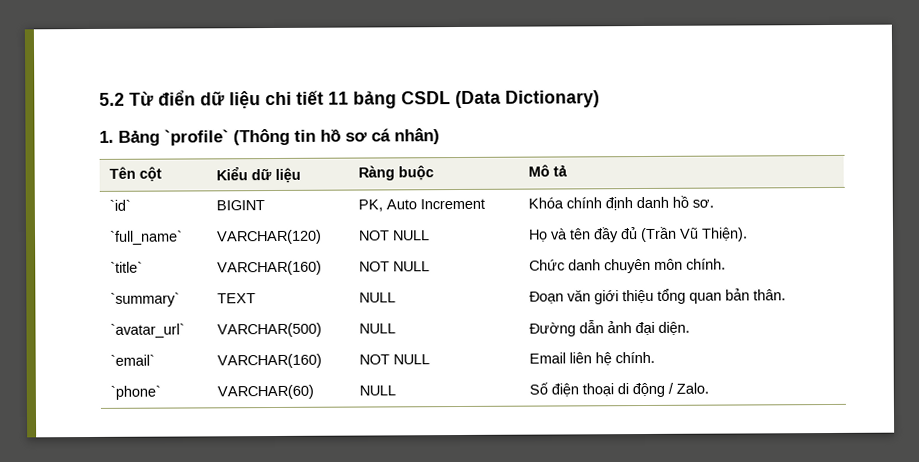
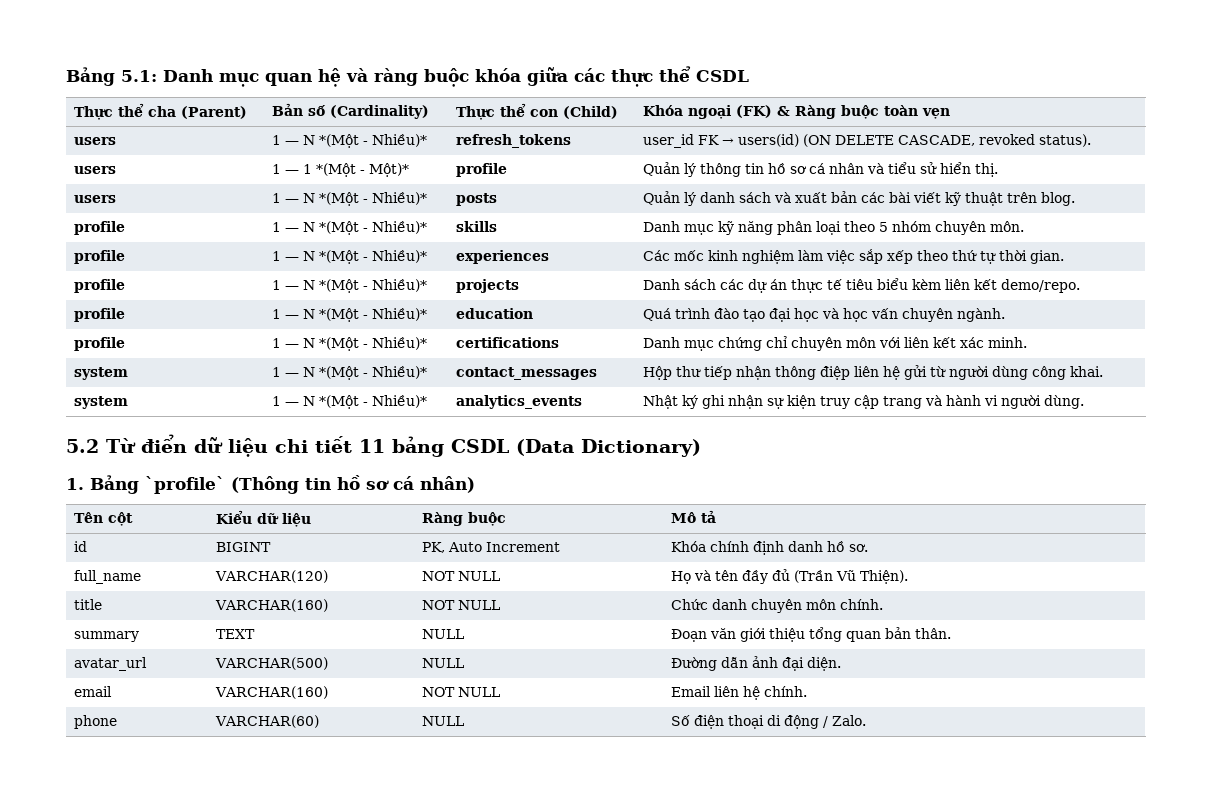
(99, 99) none -> [66,66,749,87] [74,103,248,120] [272,103,430,119] [456,103,619,120] [643,105,951,119] [74,137,117,145] [272,134,428,148] [456,134,572,148] [643,134,1092,148] [74,166,117,174] [272,163,410,177] [456,163,508,177] [643,162,999,177] [74,195,117,203] [272,192,428,206] [456,193,498,206] [643,191,1076,206] [74,221,126,235] [272,221,428,235] [456,221,498,232] [643,221,1025,235] [74,250,126,264] [272,250,428,264] [456,250,550,264] [643,249,1065,264] [74,279,126,293] [272,279,428,293] [456,279,520,293] [643,278,1081,293] [74,308,126,322] [272,308,428,322] [456,308,534,319] [643,308,1006,322] [74,337,126,351] [272,337,428,351] [456,337,560,348] [643,336,1028,351] [74,367,129,380] [272,366,428,380] [456,367,598,380] [643,365,1104,380] [74,396,129,409] [272,395,428,409] [456,395,583,409] [643,395,1085,409] Bảng 5.1: Danh mục quan hệ và ràng buộc khóa giữa các thực thể CSDL // Thực thể cha (Parent) | Bản số (Cardinality) | Thực thể con (Child) | Khóa ngoại (FK) & Ràng buộc toàn vẹn // users | 1 — N *(Một - Nhiều)* | refresh_tokens | user_id FK → users(id) (ON DELETE CASCADE, revoked status). // users | 1 — 1 *(Một - Một)* | profile | Quản lý thông tin hồ sơ cá nhân và tiểu sử hiển thị. // users | 1 — N *(Một - Nhiều)* | posts | Quản lý danh sách và xuất bản các bài viết kỹ thuật trên blog. // profile | 1 — N *(Một - Nhiều)* | skills | Danh mục kỹ năng phân loại theo 5 nhóm chuyên môn. // profile | 1 — N *(Một - Nhiều)* | experiences | Các mốc kinh nghiệm làm việc sắp xếp theo thứ tự thời gian. // profile | 1 — N *(Một - Nhiều)* | projects | Danh sách các dự án thực tế tiêu biểu kèm liên kết demo/repo. // profile | 1 — N *(Một - Nhiều)* | education | Quá trình đào tạo đại học và học vấn chuyên ngành. // profile | 1 — N *(Một - Nhiều)* | certifications | Danh mục chứng chỉ chuyên môn với liên kết xác minh. // system | 1 — N *(Một - Nhiều)* | contact_messages | Hộp thư tiếp nhận thông điệp liên hệ gửi từ người dùng công khai. // system | 1 — N *(Một - Nhiều)* | analytics_events | Nhật ký ghi nhận sự kiện truy cập trang và hành vi người dùng. //
[108,199,131,211] `id` -> [74,541,88,552] id
[108,230,183,245] `full_name` -> [74,570,142,584] full_name
[109,261,143,273] `title` -> [74,599,103,610] title
[109,292,180,307] `summary` -> [74,631,140,642] summary
[109,323,185,338] `avatar_url` -> [74,657,148,671] avatar_url
[109,354,155,366] `email` -> [74,686,113,697] email
[109,385,161,400] `phone` -> [74,715,118,729] phone

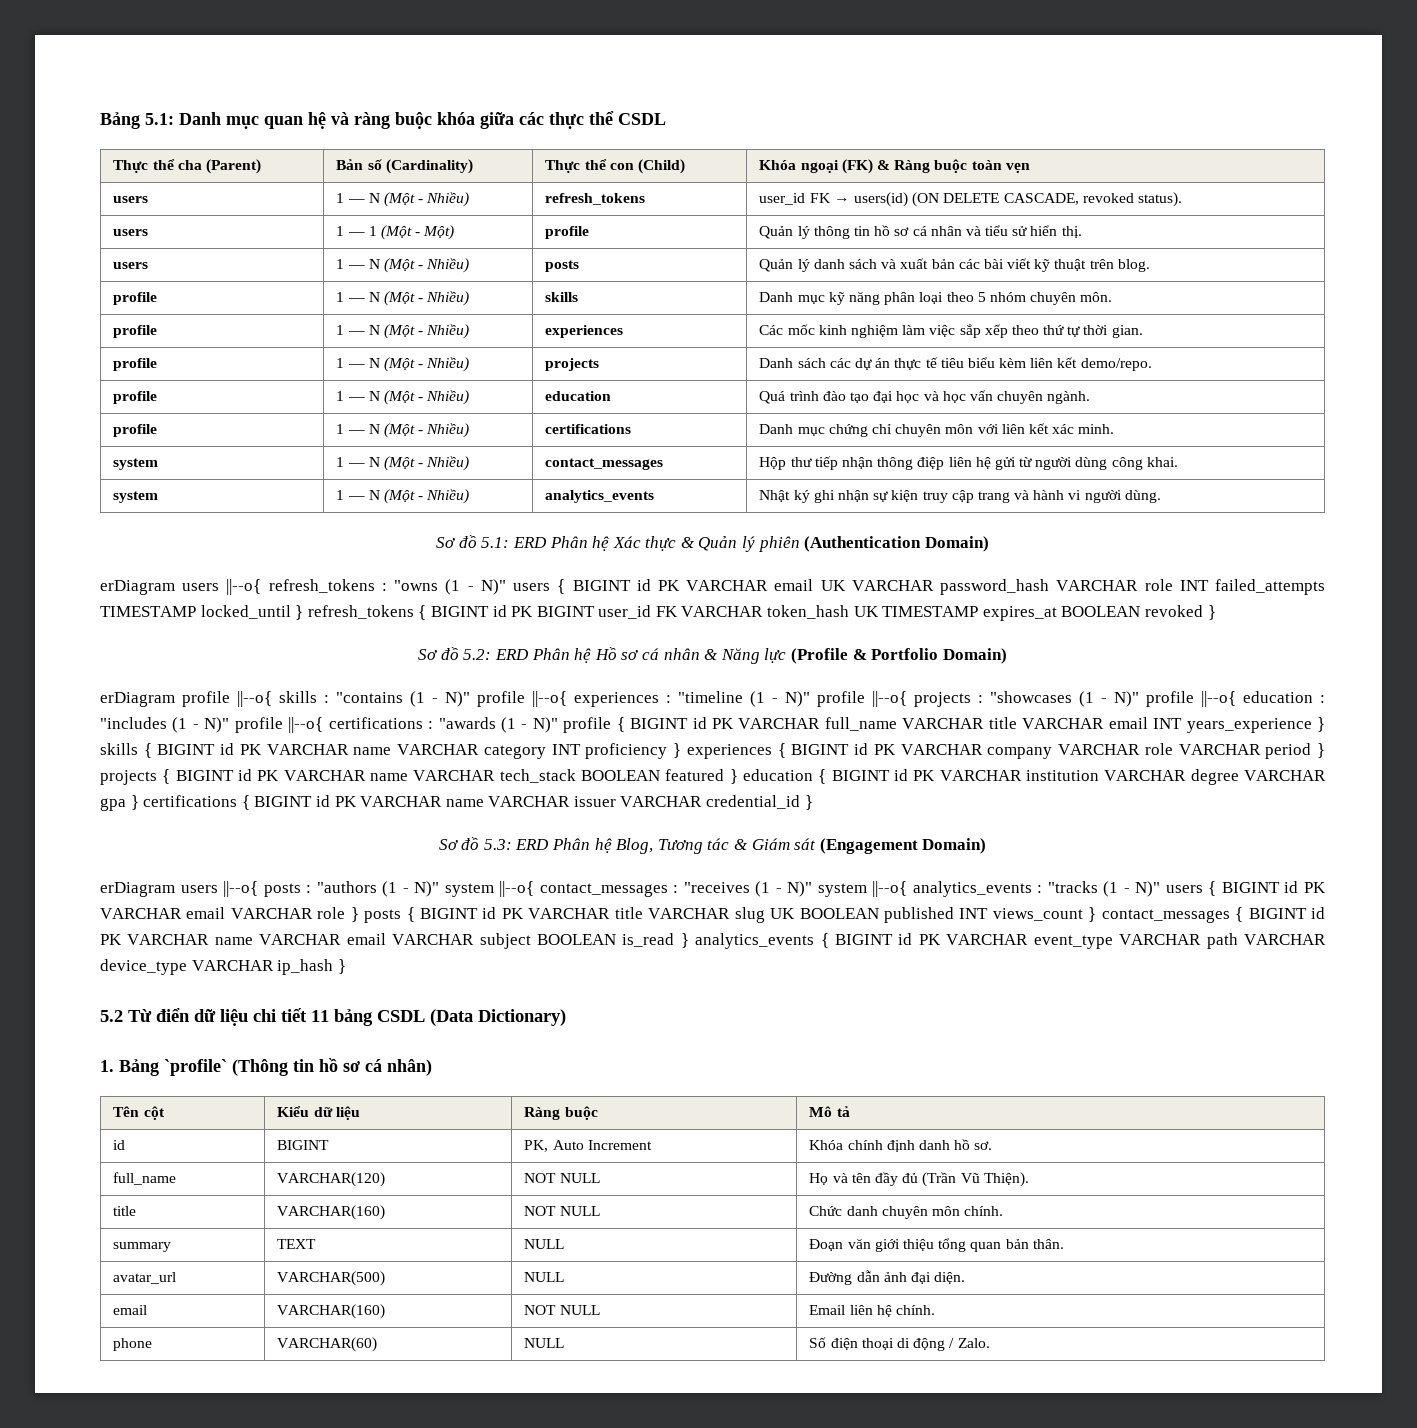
[319,134,428,148] *(Một - Nhiều)* -> [384,192,470,207] (Một - Nhiều)
[316,163,410,177] *(Một - Một)* -> [381,225,455,240] (Một - Một)
[319,192,428,206] *(Một - Nhiều)* -> [384,258,470,273] (Một - Nhiều)
[319,221,428,235] *(Một - Nhiều)* -> [384,291,470,306] (Một - Nhiều)
[319,250,428,264] *(Một - Nhiều)* -> [384,324,470,339] (Một - Nhiều)
[319,279,428,293] *(Một - Nhiều)* -> [384,357,470,372] (Một - Nhiều)
[319,308,428,322] *(Một - Nhiều)* -> [384,390,470,405] (Một - Nhiều)
[319,337,428,351] *(Một - Nhiều)* -> [384,423,470,438] (Một - Nhiều)
[319,366,428,380] *(Một - Nhiều)* -> [384,456,470,471] (Một - Nhiều)
[319,395,428,409] *(Một - Nhiều)* -> [384,489,470,504] (Một - Nhiều)
(1085, 402) none -> [436,535,989,552] [100,579,1326,595] [100,605,1216,621] [418,647,1007,664] [100,691,1325,707] [100,717,1326,733] [100,743,1325,759] [100,769,1326,785] [100,795,813,811] [438,837,987,854] [100,881,1326,897] [100,907,1325,923] [100,933,1327,949] [100,959,346,975] // Sơ đồ 5.1: ERD Phân hệ Xác thực & Quản lý phiên (Authentication Domain) // erDiagram users ||--o{ refresh_tokens : "owns (1 - N)" users { BIGINT id PK VARCHAR email UK VARCHAR password_hash VARCHAR role INT failed_attempts TIMESTAMP locked_until } refresh_tokens { BIGINT id PK BIGINT user_id FK VARCHAR token_hash UK TIMESTAMP expires_at BOOLEAN revoked } // Sơ đồ 5.2: ERD Phân hệ Hồ sơ cá nhân & Năng lực (Profile & Portfolio Domain) // erDiagram profile ||--o{ skills : "contains (1 - N)" profile ||--o{ experiences : "timeline (1 - N)" profile ||--o{ projects : "showcases (1 - N)" profile ||--o{ education : "includes (1 - N)" profile ||--o{ certifications : "awards (1 - N)" profile { BIGINT id PK VARCHAR full_name VARCHAR title VARCHAR email INT years_experience } skills { BIGINT id PK VARCHAR name VARCHAR category INT proficiency } experiences { BIGINT id PK VARCHAR company VARCHAR role VARCHAR period } projects { BIGINT id PK VARCHAR name VARCHAR tech_stack BOOLEAN featured } education { BIGINT id PK VARCHAR institution VARCHAR degree VARCHAR gpa } certifications { BIGINT id PK VARCHAR name VARCHAR issuer VARCHAR credential_id } // Sơ đồ 5.3: ERD Phân hệ Blog, Tương tác & Giám sát (Engagement Domain) // erDiagram users ||--o{ posts : "authors (1 - N)" system ||--o{ contact_messages : "receives (1 - N)" system ||--o{ analytics_events : "tracks (1 - N)" users { BIGINT id PK VARCHAR email VARCHAR role } posts { BIGINT id PK VARCHAR title VARCHAR slug UK BOOLEAN published INT views_count } contact_messages { BIGINT id PK VARCHAR name VARCHAR email VARCHAR subject BOOLEAN is_read } analytics_events { BIGINT id PK VARCHAR event_type VARCHAR path VARCHAR device_type VARCHAR ip_hash }

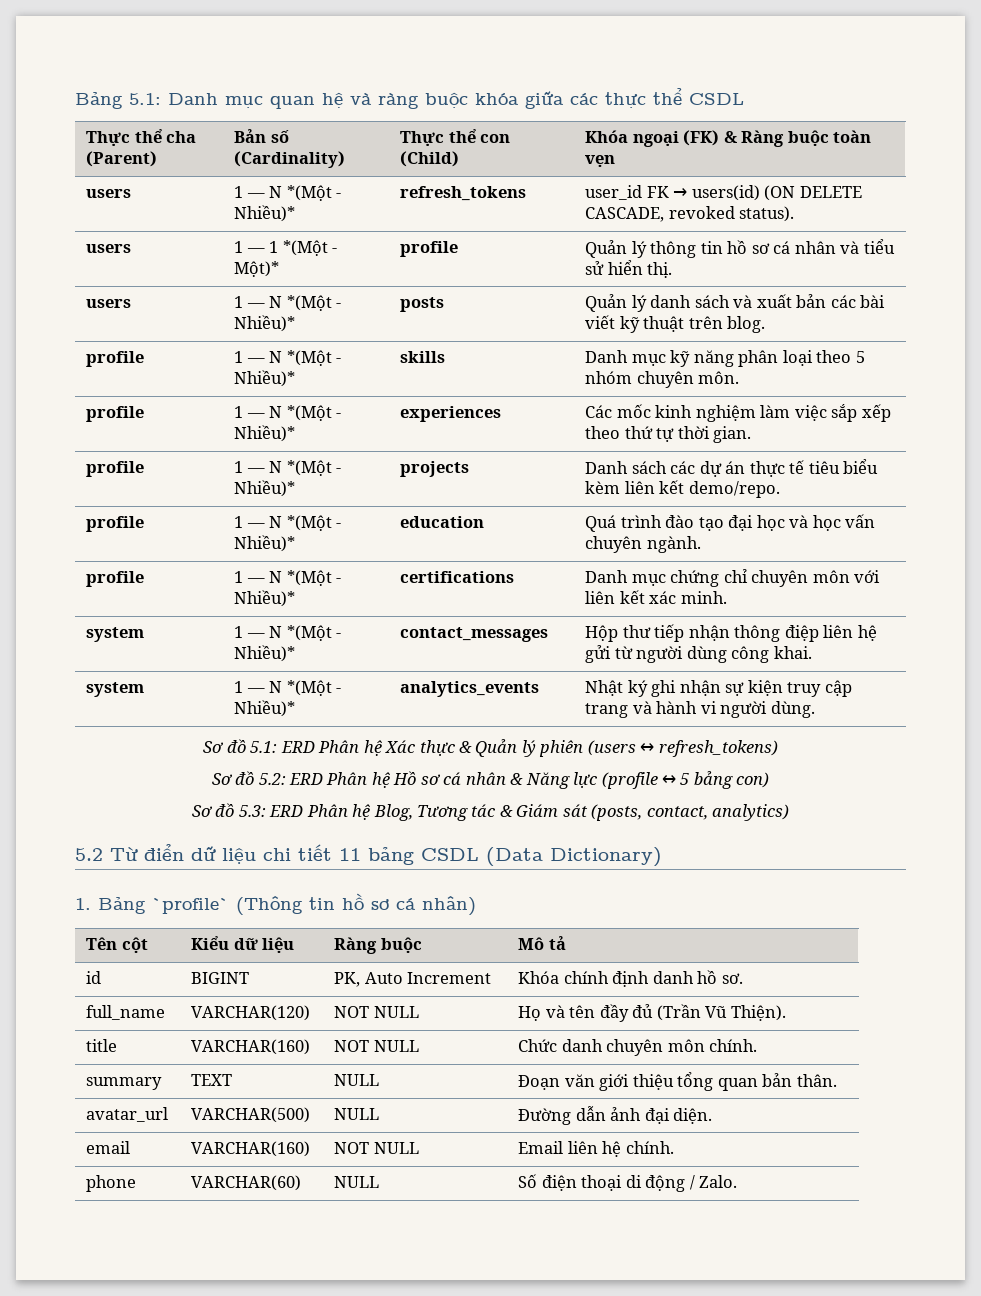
[384,192,470,207] (Một - Nhiều) -> [286,185,342,201] [234,205,296,222] *(Một - Nhiều)*
[381,225,455,240] (Một - Một) -> [282,240,338,256] [234,261,280,277] *(Một - Một)*
[384,258,470,273] (Một - Nhiều) -> [286,295,342,311] [234,315,296,332] *(Một - Nhiều)*
[384,291,470,306] (Một - Nhiều) -> [286,350,342,366] [234,370,296,387] *(Một - Nhiều)*
[384,324,470,339] (Một - Nhiều) -> [286,405,342,421] [234,425,296,442] *(Một - Nhiều)*
[384,357,470,372] (Một - Nhiều) -> [286,460,342,476] [234,480,296,497] *(Một - Nhiều)*
[384,390,470,405] (Một - Nhiều) -> [286,515,342,531] [234,535,296,552] *(Một - Nhiều)*
[384,423,470,438] (Một - Nhiều) -> [286,570,342,586] [234,590,296,607] *(Một - Nhiều)*
[384,456,470,471] (Một - Nhiều) -> [286,625,342,641] [234,645,296,662] *(Một - Nhiều)*
[384,489,470,504] (Một - Nhiều) -> [286,680,342,696] [234,700,296,717] *(Một - Nhiều)*
[804,536,989,552] [100,579,1326,595] [100,605,1216,621] (Authentication Domain) // erDiagram users ||--o{ refresh_tokens : "owns (1 - N)" users { BIGINT id PK VARCHAR email UK VARCHAR password_hash VARCHAR role INT failed_attempts TIMESTAMP locked_until } refresh_tokens { BIGINT id PK BIGINT user_id FK VARCHAR token_hash UK TIMESTAMP expires_at BOOLEAN revoked } -> [587,740,778,757] (users ↔ refresh_tokens)
[790,648,1007,664] [100,691,1325,707] [100,717,1326,733] [100,743,1325,759] [100,769,1326,785] [100,795,813,811] (Profile & Portfolio Domain) // erDiagram profile ||--o{ skills : "contains (1 - N)" profile ||--o{ experiences : "timeline (1 - N)" profile ||--o{ projects : "showcases (1 - N)" profile ||--o{ education : "includes (1 - N)" profile ||--o{ certifications : "awards (1 - N)" profile { BIGINT id PK VARCHAR full_name VARCHAR title VARCHAR email INT years_experience } skills { BIGINT id PK VARCHAR name VARCHAR category INT proficiency } experiences { BIGINT id PK VARCHAR company VARCHAR role VARCHAR period } projects { BIGINT id PK VARCHAR name VARCHAR tech_stack BOOLEAN featured } education { BIGINT id PK VARCHAR institution VARCHAR degree VARCHAR gpa } certifications { BIGINT id PK VARCHAR name VARCHAR issuer VARCHAR credential_id } -> [601,771,770,789] (profile ↔ 5 bảng con)
[819,838,987,854] [100,881,1326,897] [100,907,1325,923] [100,933,1327,949] [100,959,346,975] (Engagement Domain) // erDiagram users ||--o{ posts : "authors (1 - N)" system ||--o{ contact_messages : "receives (1 - N)" system ||--o{ analytics_events : "tracks (1 - N)" users { BIGINT id PK VARCHAR email VARCHAR role } posts { BIGINT id PK VARCHAR title VARCHAR slug UK BOOLEAN published INT views_count } contact_messages { BIGINT id PK VARCHAR name VARCHAR email VARCHAR subject BOOLEAN is_read } analytics_events { BIGINT id PK VARCHAR event_type VARCHAR path VARCHAR device_type VARCHAR ip_hash } -> [591,804,790,821] (posts, contact, analytics)

